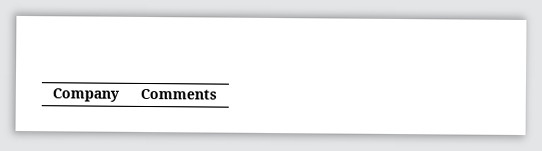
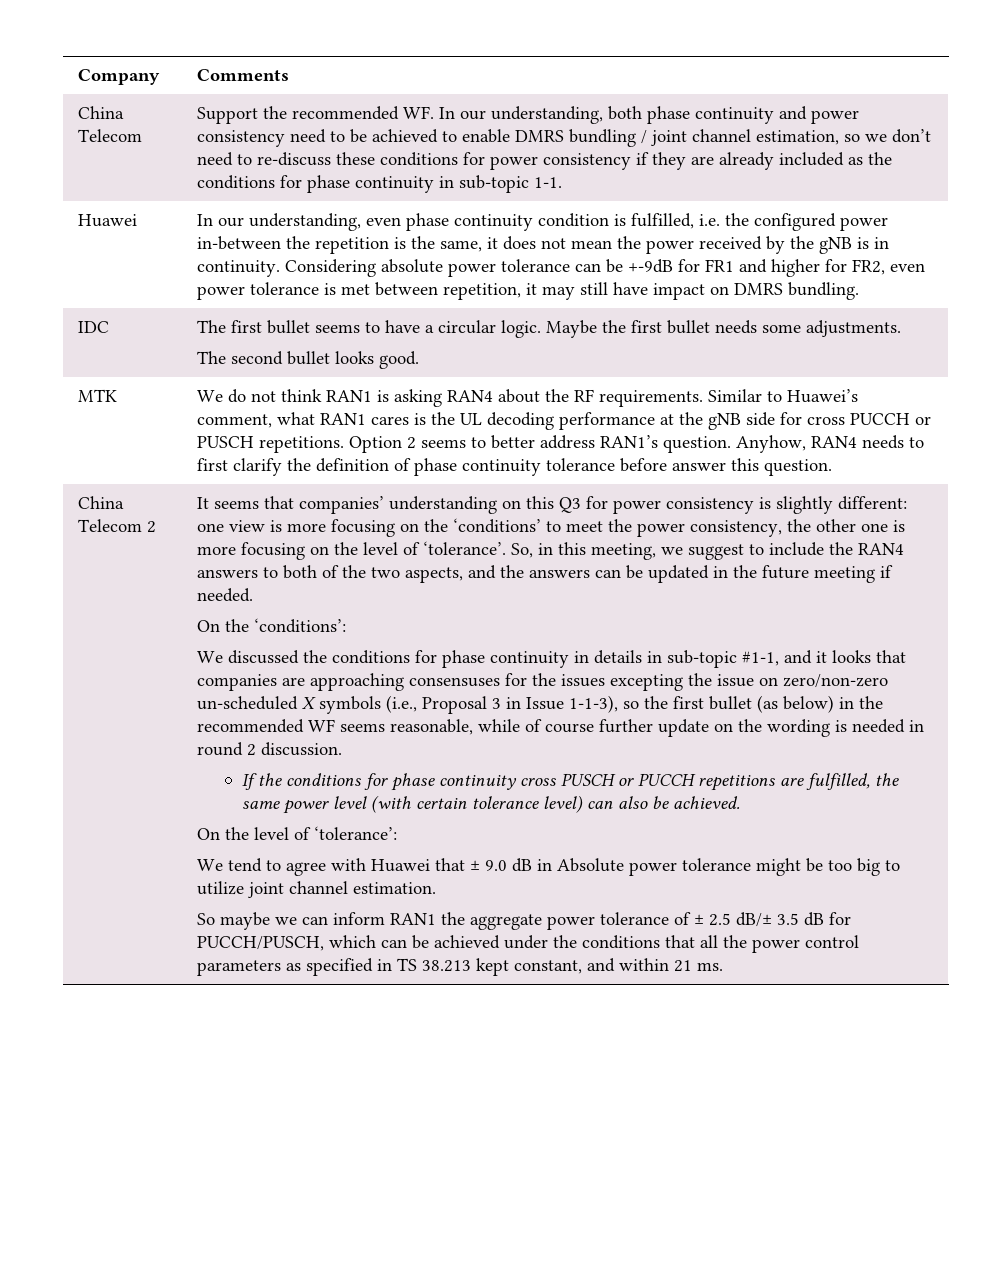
(217, 94) none -> [77,106,124,119] [77,129,142,142] [196,106,859,124] [196,129,931,147] [196,152,892,170] [196,175,562,193] [77,214,137,227] [196,213,888,231] [196,236,889,254] [196,259,925,277] [196,282,859,300] [77,321,109,333] [196,320,901,338] [196,351,419,369] [77,389,117,402] [196,389,858,407] [196,412,931,430] [196,435,924,453] [196,458,832,476] [77,496,124,509] [77,519,156,533] [196,496,907,514] [196,518,905,537] [196,541,904,560] [196,565,893,583] [196,588,253,602] [196,618,346,633] [196,650,906,668] [196,673,888,691] [196,695,883,714] [196,719,924,737] [196,742,342,756] [241,773,899,791] [241,795,740,814] [196,826,397,840] [196,858,900,876] [196,881,436,898] [196,912,851,930] [196,935,859,953] [196,958,723,976] // China Telecom | Support the recommended WF. In our understanding, both phase continuity and power consistency need to be achieved to enable DMRS bundling / joint channel estimation, so we don’t need to re-discuss these conditions for power consistency if they are already included as the conditions for phase continuity in sub-topic 1-1. // Huawei | In our understanding, even phase continuity condition is fulfilled, i.e. the configured power in-between the repetition is the same, it does not mean the power received by the gNB is in continuity. Considering absolute power tolerance can be +-9dB for FR1 and higher for FR2, even power tolerance is met between repetition, it may still have impact on DMRS bundling. // IDC | The first bullet seems to have a circular logic. Maybe the first bullet needs some adjustments. // The second bullet looks good. // MTK | We do not think RAN1 is asking RAN4 about the RF requirements. Similar to Huawei’s comment, what RAN1 cares is the UL decoding performance at the gNB side for cross PUCCH or PUSCH repetitions. Option 2 seems to better address RAN1’s question. Anyhow, RAN4 needs to first clarify the definition of phase continuity tolerance before answer this question. // China Telecom 2 | It seems that companies’ understanding on this Q3 for power consistency is slightly different: one view is more focusing on the ‘conditions’ to meet the power consistency, the other one is more focusing on the level of ‘tolerance’. So, in this meeting, we suggest to include the RAN4 answers to both of the two aspects, and the answers can be updated in the future meeting if needed. // On the ‘conditions’: // We discussed the conditions for phase continuity in details in sub-topic #1-1, and it looks that companies are approaching consensuses for the issues excepting the issue on zero/non-zero un-scheduled X symbols (i.e., Proposal 3 in Issue 1-1-3), so the first bullet (as below) in the recommended WF seems reasonable, while of course further update on the wording is needed in round 2 discussion. // If the conditions for phase continuity cross PUSCH or PUCCH repetitions are fulfilled, the same power level (with certain tolerance level) can also be achieved. // On the level of ‘tolerance’: // We tend to agree with Huawei that ± 9.0 dB in Absolute power tolerance might be too big to utilize joint channel estimation. // So maybe we can inform RAN1 the aggregate power tolerance of ± 2.5 dB/± 3.5 dB for PUCCH/PUSCH, which can be achieved under the conditions that all the power control parameters as specified in TS 38.213 kept constant, and within 21 ms.

